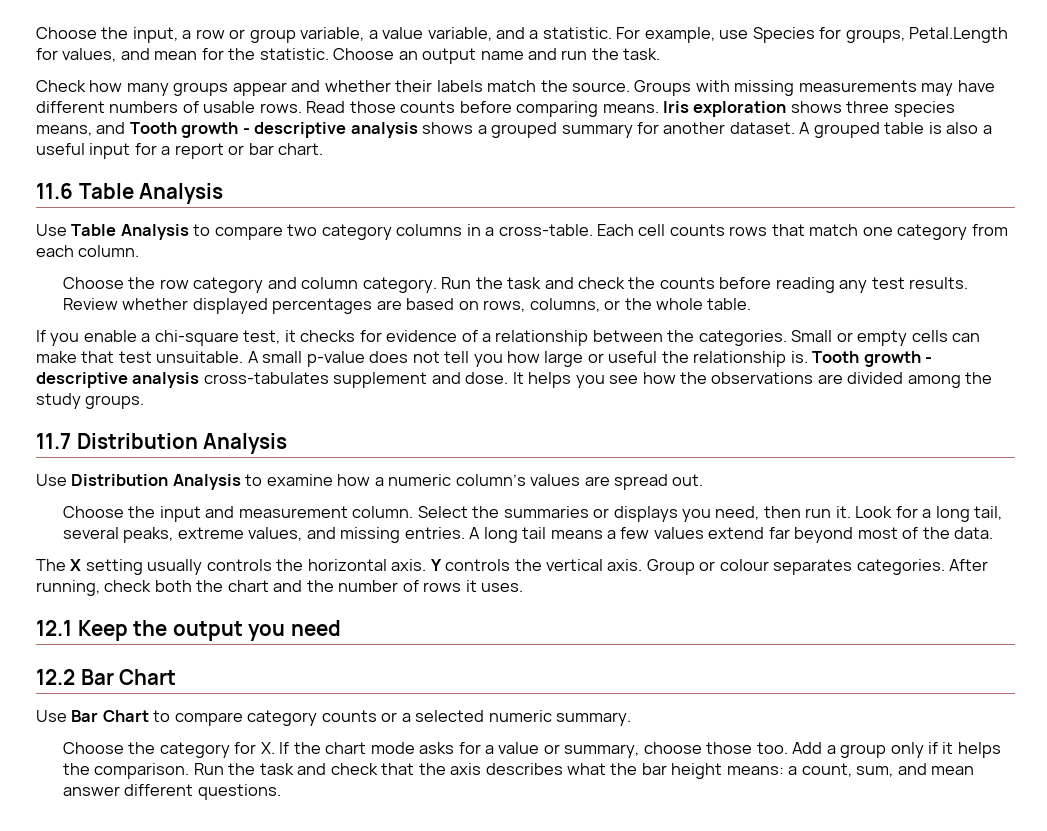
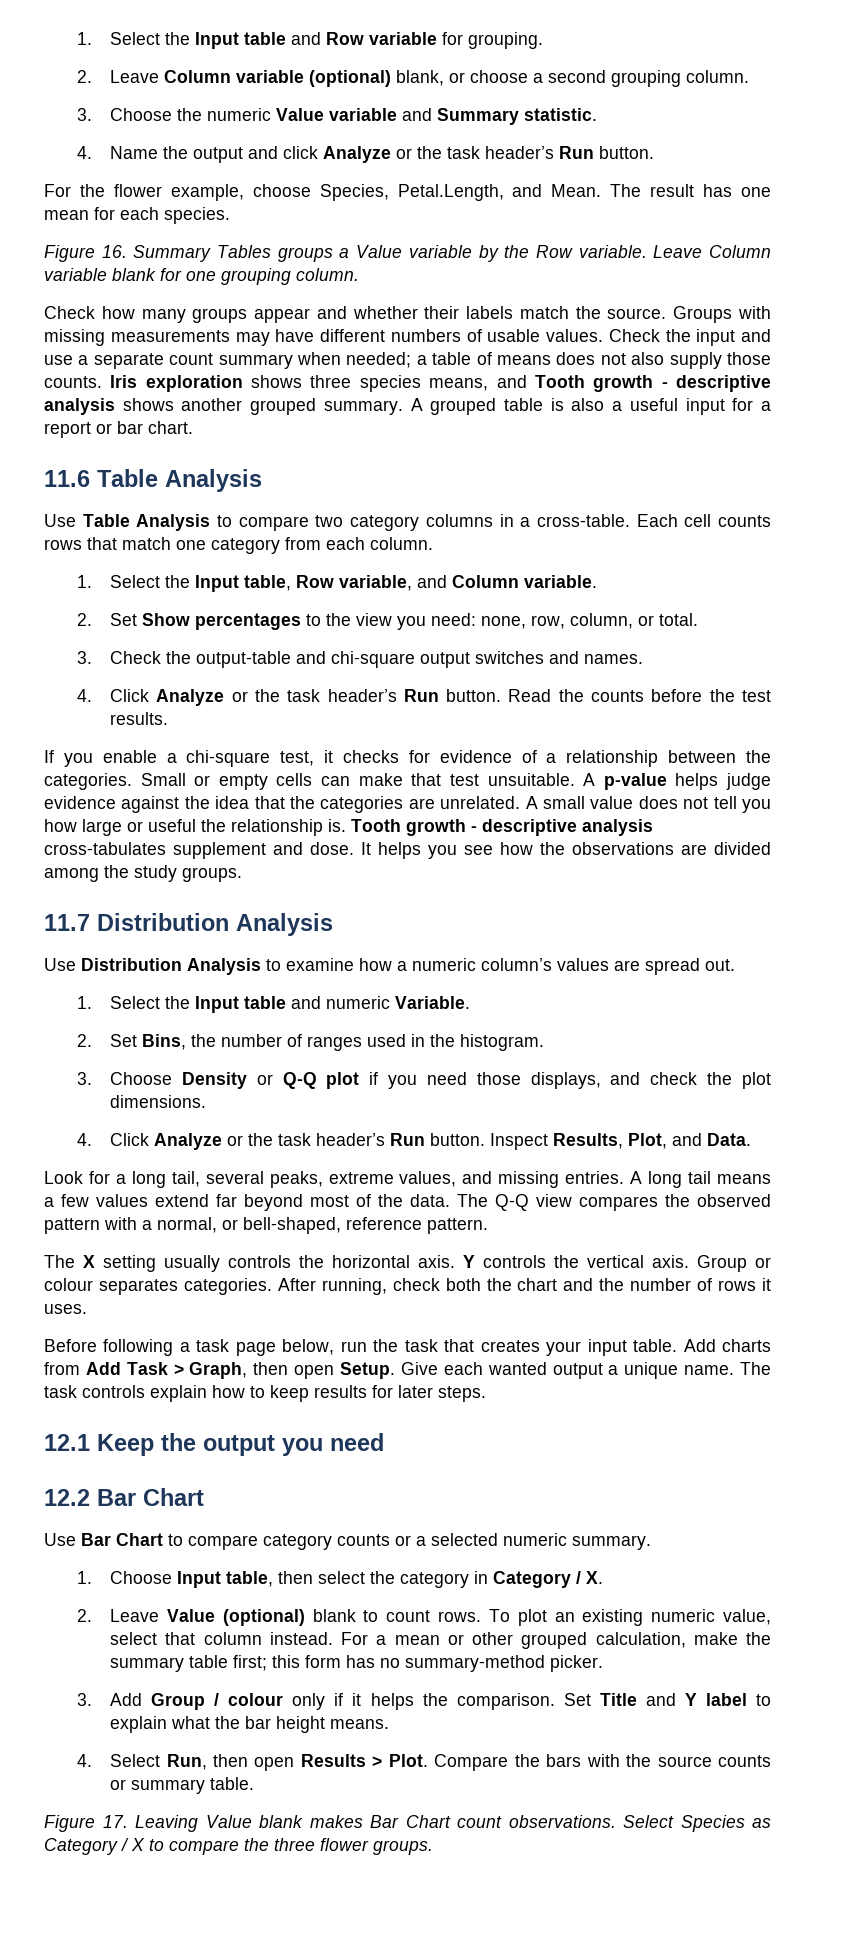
[36,27,1009,43] [36,48,661,64] Choose the input, a row or group variable, a value variable, and a statistic. For example, use Species for groups, Petal.Length for values, and mean for the statistic. Choose an output name and run the task. -> [77,32,544,49] [77,70,750,87] [77,108,598,125] [77,146,655,163] [44,184,771,201] [44,207,230,224] [44,245,771,262] [44,268,359,285] 1. Select the Input table and Row variable for grouping. // 2. Leave Column variable (optional) blank, or choose a second grouping column. // 3. Choose the numeric Value variable and Summary statistic. // 4. Name the output and click Analyze or the task header’s Run button. // For the flower example, choose Species, Petal.Length, and Mean. The result has one mean for each species. // Figure 16. Summary Tables groups a Value variable by the Row variable. Leave Column variable blank for one grouping column.
[259,101,659,117] rows. Read those counts before comparing means. -> [546,329,771,346] [44,352,771,369] [44,376,102,388] values. Check the input and use a separate count summary when needed; a table of means does not also supply those counts.
[477,122,795,138] a grouped summary for another dataset. -> [181,398,403,415] another grouped summary.
[62,277,625,293] Choose the row category and column category. Run the task and check -> [77,575,598,592] [77,613,699,630] [77,651,644,668] [77,689,552,706] 1. Select the Input table, Row variable, and Column variable. // 2. Set Show percentages to the view you need: none, row, column, or total. // 3. Check the output-table and chi-square output switches and names. // 4. Click Analyze or the task header’s Run button. Read
[775,277,868,293] reading any -> [709,689,735,702] the
[62,298,752,314] Review whether displayed percentages are based on rows, columns, or the whole table. -> (169, 718) none
[262,351,365,367] small p-value -> [603,773,772,790] [44,796,634,813] p-value helps judge evidence against the idea that the categories are unrelated. A small value
[62,506,851,522] Choose the input and measurement column. Select the summaries or displays you need, then run it. -> [77,996,471,1013] [77,1034,545,1051] [77,1072,771,1089] [110,1095,207,1108] [77,1133,752,1150] 1. Select the Input table and numeric Variable. // 2. Set Bins, the number of ranges used in the histogram. // 3. Choose Density or Q-Q plot if you need those displays, and check the plot dimensions. // 4. Click Analyze or the task header’s Run button. Inspect Results, Plot, and Data. //
(994, 533) none -> [457,1194,771,1211] [44,1217,488,1234] The Q-Q view compares the observed pattern with a normal, or bell-shaped, reference pattern.
(524, 587) none -> [44,1339,771,1356] [44,1362,772,1379] [44,1385,486,1402] // Before following a task page below, run the task that creates your input table. Add charts from Add Task > Graph, then open Setup. Give each wanted output a unique name. The task controls explain how to keep results for later steps.
[62,742,887,758] Choose the category for X. If the chart mode asks for a value or summary, choose those too. Add a group -> [77,1571,604,1588] [77,1609,771,1626] [110,1632,772,1649] [110,1655,604,1672] [77,1693,284,1710] 1. Choose Input table, then select the category in Category / X. // 2. Leave Value (optional) blank to count rows. To plot an existing numeric value, select that column instead. For a mean or other grouped calculation, make the summary table first; this form has no summary-method picker. // 3. Add Group / colour
[193,763,975,779] [62,784,281,800] Run the task and check that the axis describes what the bar height means: a count, sum, and mean answer different questions. -> [563,1693,771,1706] [110,1716,390,1733] [77,1754,772,1771] [110,1777,255,1794] [44,1815,771,1832] [44,1838,433,1855] Set Title and Y label to explain what the bar height means. // 4. Select Run, then open Results > Plot. Compare the bars with the source counts or summary table. // Figure 17. Leaving Value blank makes Bar Chart count observations. Select Species as Category / X to compare the three flower groups.

